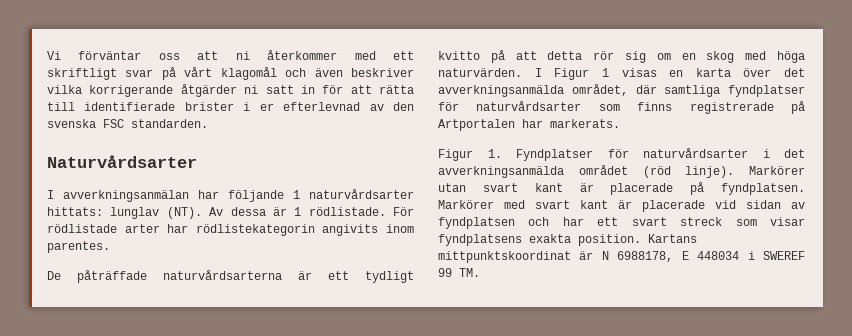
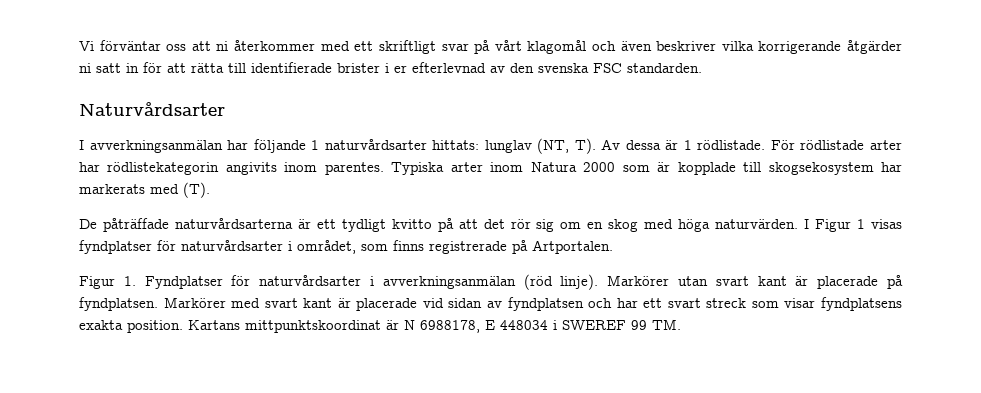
[166,207,202,219] (NT). -> [537,138,596,154] (NT, T).
(110, 247) none -> [391,162,902,175] [79,182,210,198] Typiska arter inom Natura 2000 som är kopplade till skogsekosystem har markerats med (T).
[547,51,583,60] detta -> [483,219,505,229] det
[669,68,805,77] [438,84,721,97] en karta över det avverkningsanmälda området, där samtliga -> (903, 224) none
(582, 106) none -> [288,240,356,254] i området,
[438,119,620,131] Artportalen har markerats. -> [532,240,613,254] Artportalen.
[784,149,805,158] [438,165,628,178] det avverkningsanmälda området -> [382,276,516,289] avverkningsanmälan

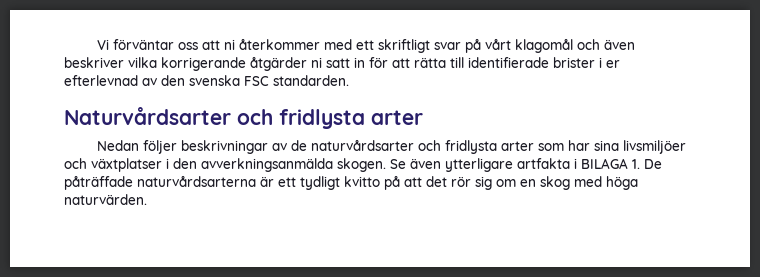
[79,138,902,154] [79,162,902,175] [79,182,210,198] // I avverkningsanmälan har följande 1 naturvårdsarter hittats: lunglav (NT, T). Av dessa är 1 rödlistade. För rödlistade arter har rödlistekategorin angivits inom parentes. Typiska arter inom Natura 2000 som är kopplade till skogsekosystem har markerats med (T). // -> [237,109,423,129] [97,139,687,154] [64,158,640,172] och fridlysta arter // Nedan följer beskrivningar av de naturvårdsarter och fridlysta arter som har sina livsmiljöer och växtplatser i den avverkningsanmälda skogen. Se även ytterligare artfakta i BILAGA 1.
[804,219,903,232] [79,240,613,254] [79,274,903,290] [79,297,902,311] [79,319,681,333] I Figur 1 visas fyndplatser för naturvårdsarter i området, som finns registrerade på Artportalen. // Figur 1. Fyndplatser för naturvårdsarter i avverkningsanmälan (röd linje). Markörer utan svart kant är placerade på fyndplatsen. Markörer med svart kant är placerade vid sidan av fyndplatsen och har ett svart streck som visar fyndplatsens exakta position. Kartans mittpunktskoordinat är N 6988178, E 448034 i SWEREF 99 TM. -> (147, 199) none

